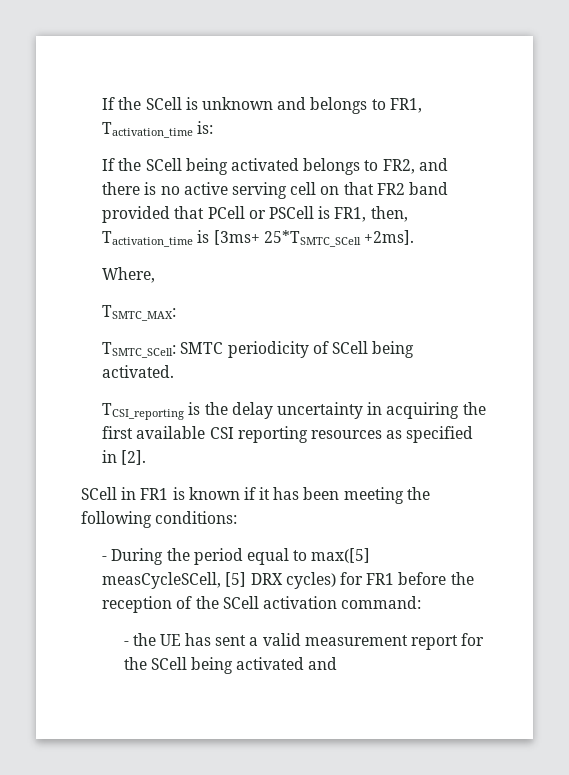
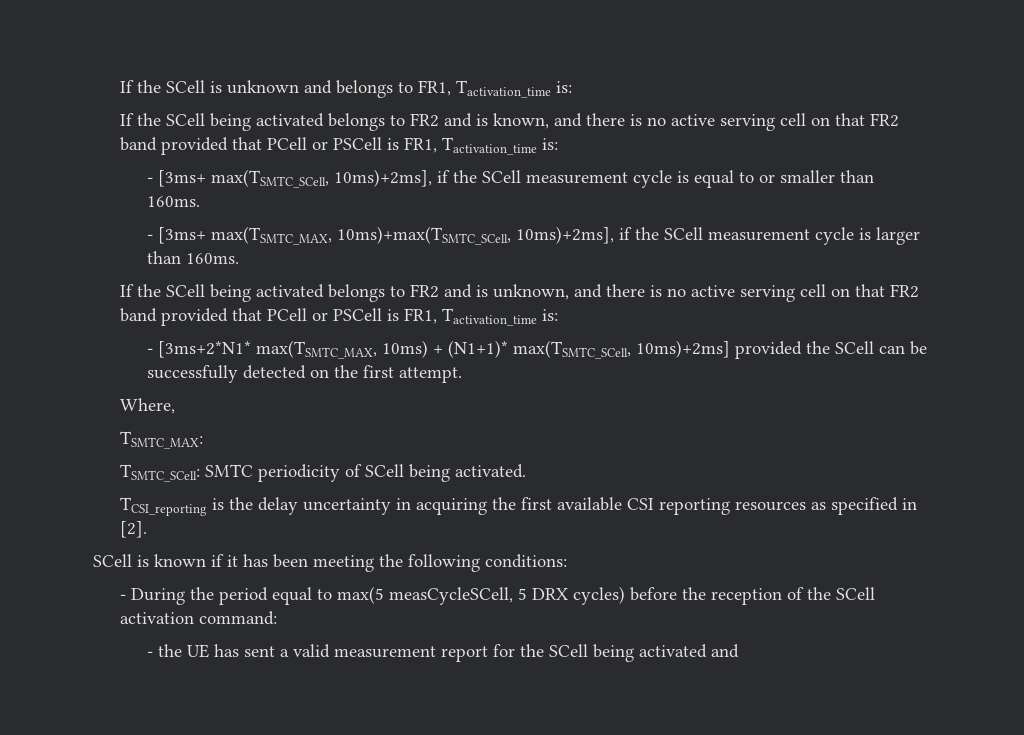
[382,159,415,174] FR2, -> [410,113,550,129] FR2 and is known,
[370,206,408,222] [102,230,415,247] then, Tactivation_time is [3ms+ 25*TSMTC_SCell +2ms]. -> [442,137,559,155] [147,169,875,188] [147,196,201,207] [147,226,921,245] [147,251,240,264] [120,284,920,302] [120,308,559,326] [147,340,928,359] [147,365,463,383] Tactivation_time is: // - [3ms+ max(TSMTC_SCell, 10ms)+2ms], if the SCell measurement cycle is equal to or smaller than 160ms. // - [3ms+ max(TSMTC_MAX, 10ms)+max(TSMTC_SCell, 10ms)+2ms], if the SCell measurement cycle is larger than 160ms. // If the SCell being activated belongs to FR2 and is unknown, and there is no active serving cell on that FR2 band provided that PCell or PSCell is FR1, Tactivation_time is: // - [3ms+2*N1* max(TSMTC_MAX, 10ms) + (N1+1)* max(TSMTC_SCell, 10ms)+2ms] provided the SCell can be successfully detected on the first attempt.
[121,487,169,500] in FR1 -> (132, 560) none
[311,548,371,563] [102,572,395,589] max([5] measCycleSCell, [5] DRX cycles) for FR1 -> [337,586,626,605] max(5 measCycleSCell, 5 DRX cycles)

